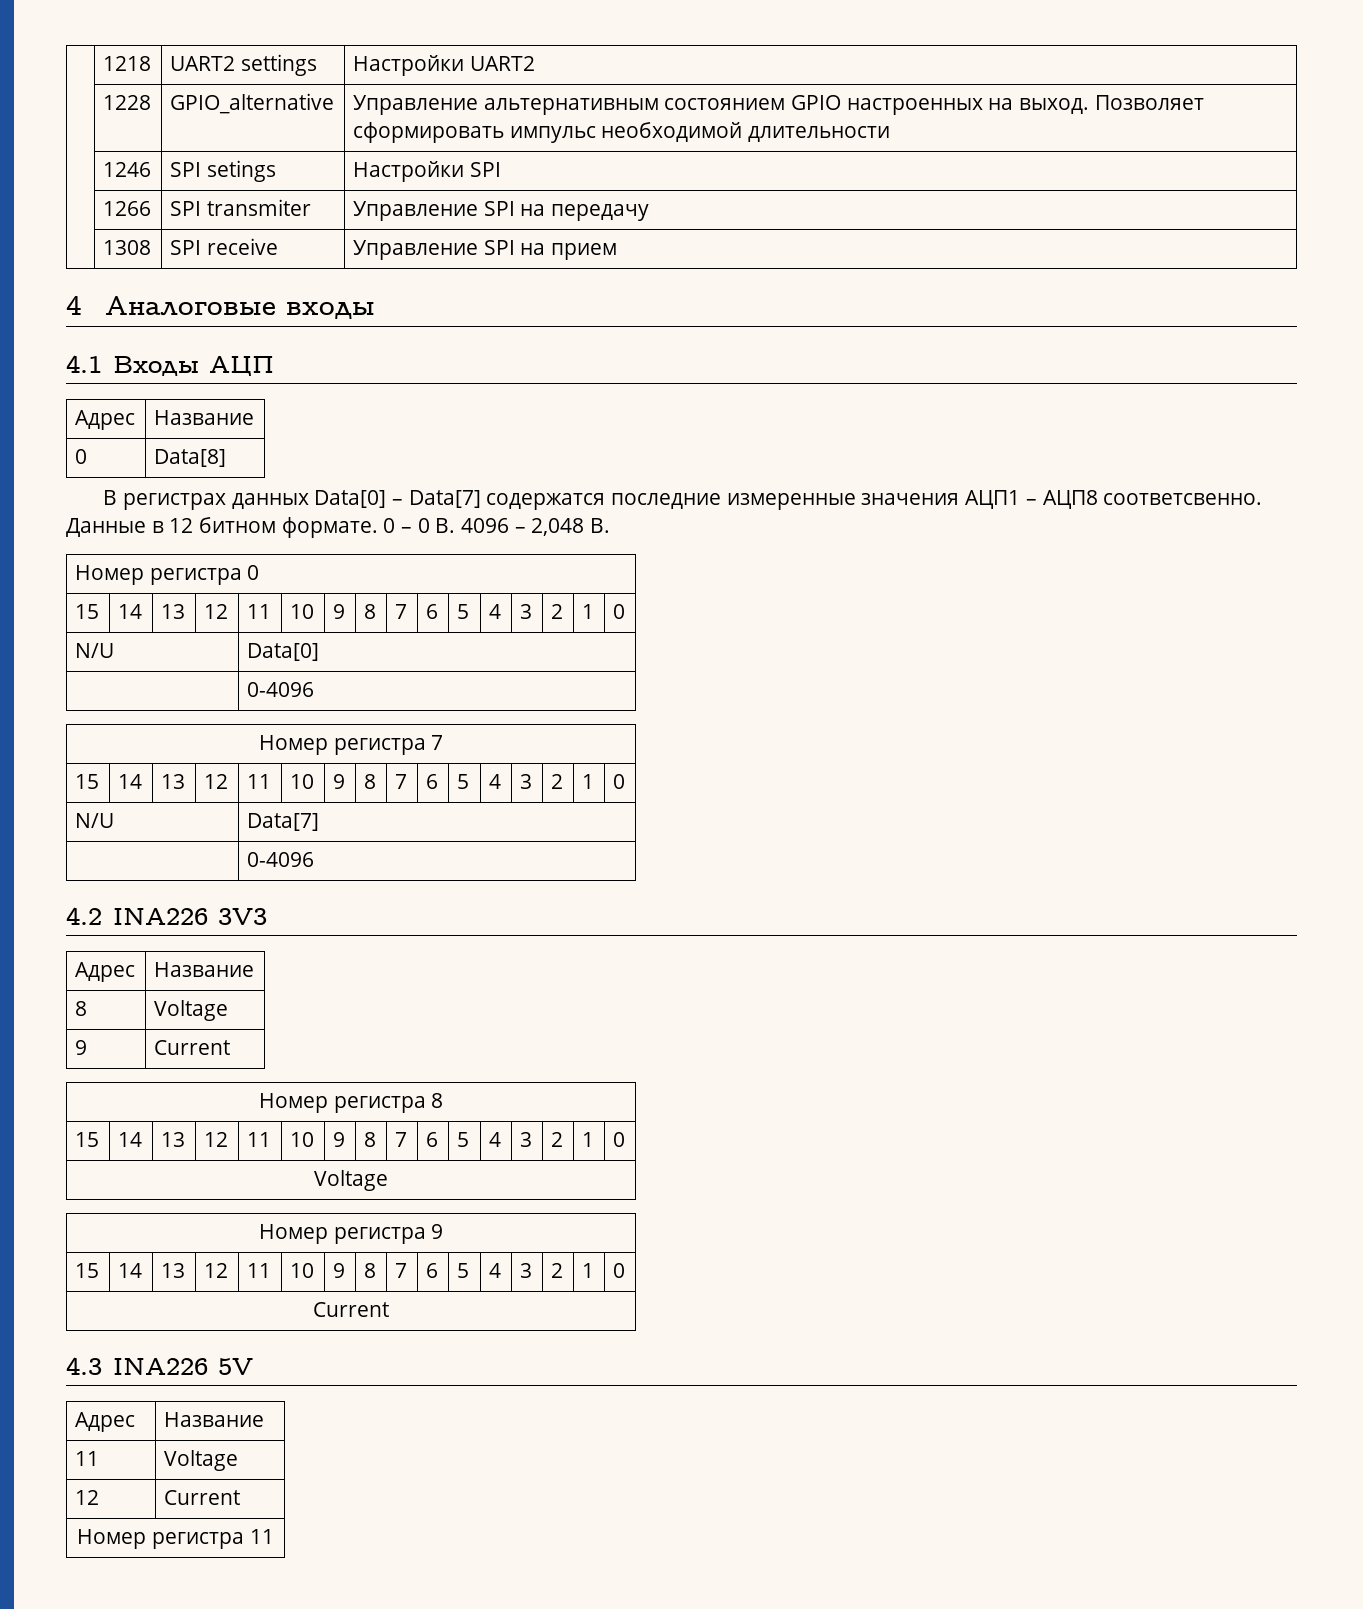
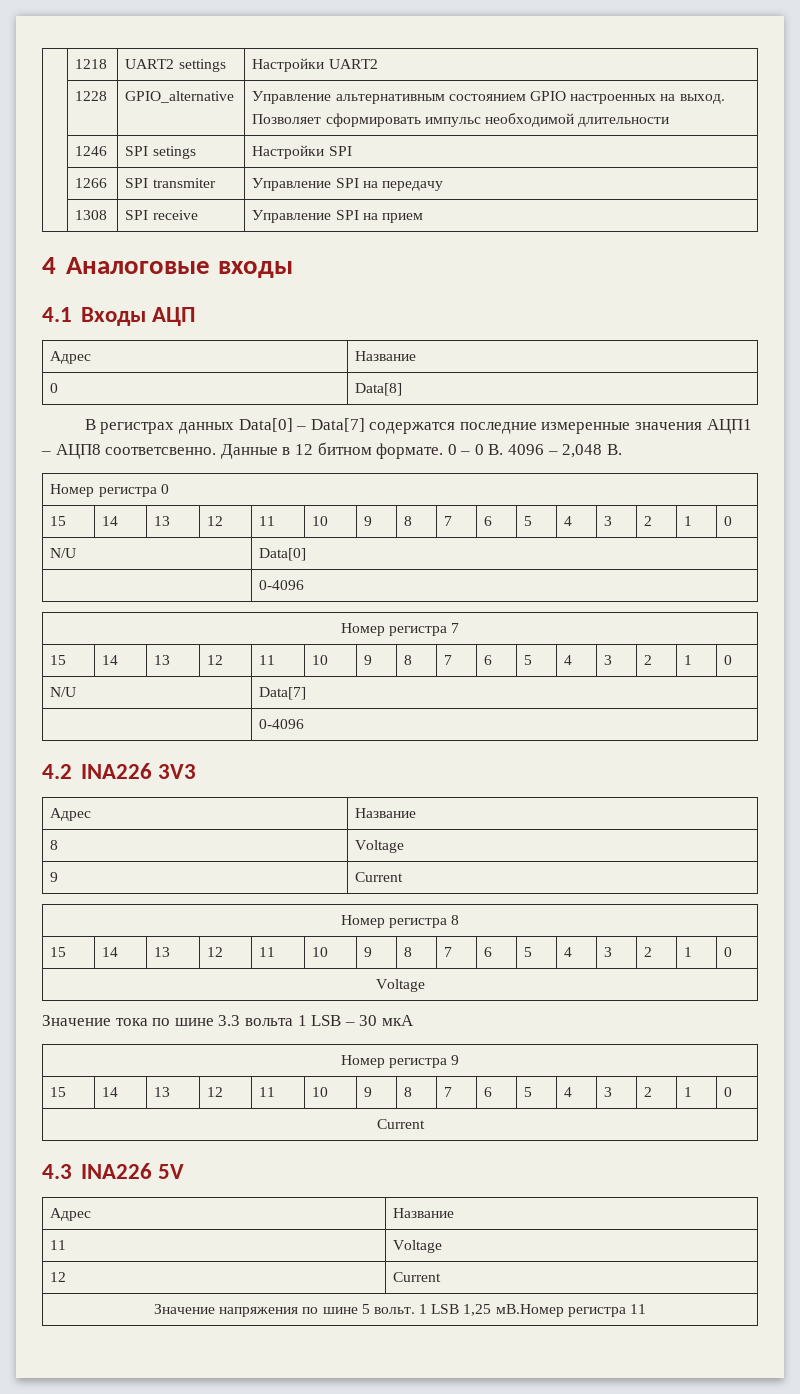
(388, 1180) none -> [42,1015,414,1026] // Значение тока по шине 3.3 вольта 1 LSB – 30 мкА
[77,1529,147,1549] Номер -> [153,1304,564,1317] Значение напряжения по шине 5 вольт. 1 LSB 1,25 мВ.Номер

